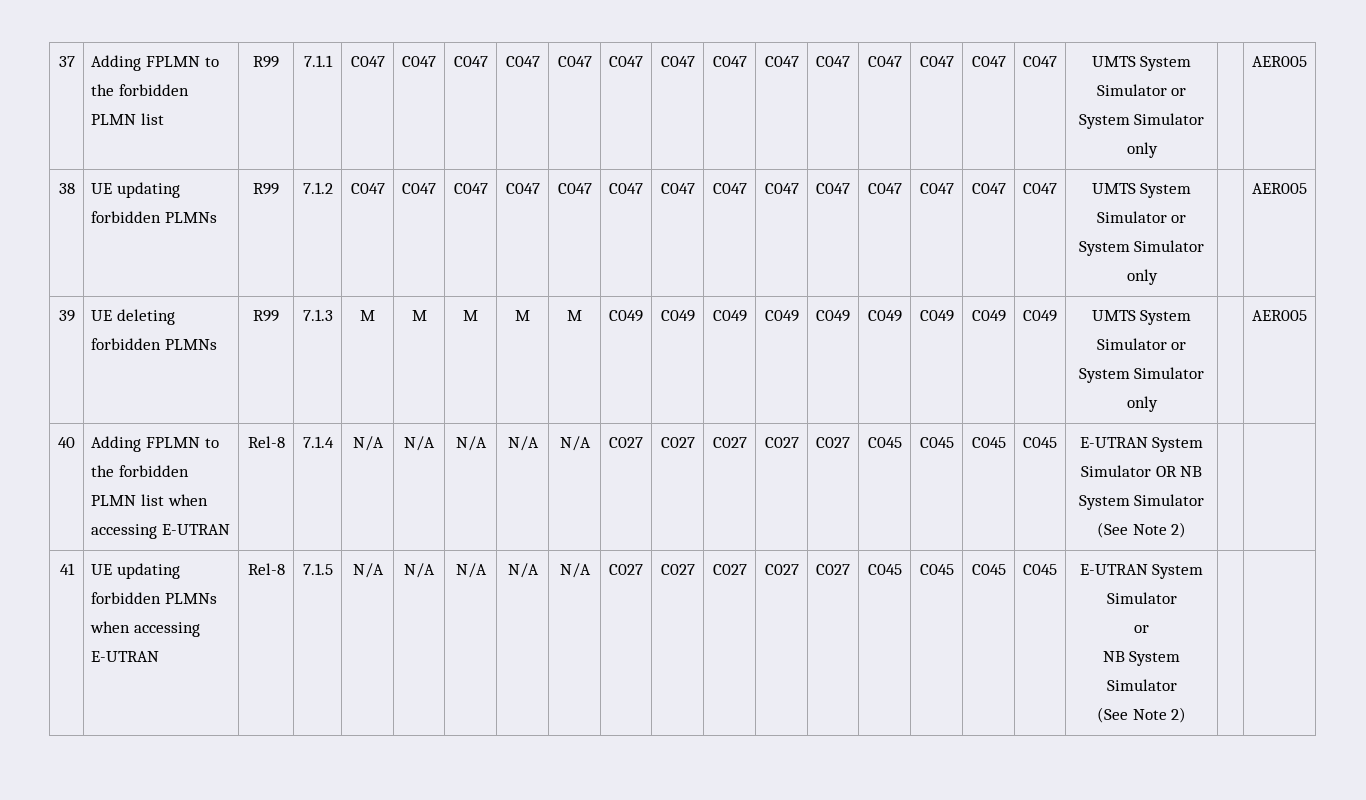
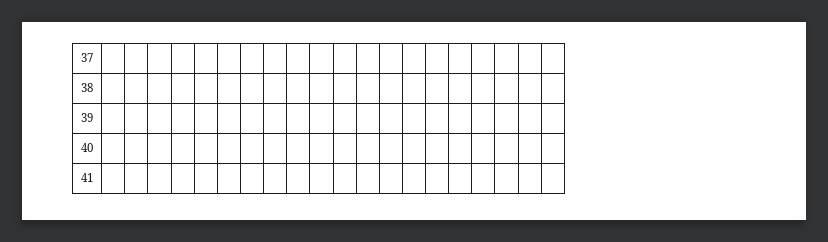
[91,55,219,71] [91,84,189,96] [91,113,164,125] [253,56,279,68] [303,55,333,67] [350,56,385,67] [402,56,436,67] [453,56,488,67] [505,56,540,67] [557,56,592,67] [609,56,643,67] [660,56,695,67] [712,56,747,67] [764,56,799,67] [816,56,850,67] [867,56,902,67] [919,56,954,67] [971,56,1006,67] [1023,56,1057,67] [1091,56,1192,71] [1096,84,1187,96] [1078,113,1205,129] [1126,142,1158,158] [1252,56,1307,67] [58,183,75,194] [91,182,180,198] [91,211,217,223] [253,183,279,195] [302,182,333,194] [350,183,385,194] [402,183,436,194] [453,183,488,194] [505,183,540,194] [557,183,592,194] [609,183,643,194] [660,183,695,194] [712,183,747,194] [764,183,799,194] [816,183,850,194] [867,183,902,194] [919,183,954,194] [971,183,1006,194] [1023,183,1057,194] [1091,183,1192,198] [1096,211,1187,223] [1078,240,1205,256] [1126,269,1158,285] [1252,183,1307,194] [58,310,75,322] [91,309,175,325] [91,338,217,350] [253,310,279,322] [302,309,333,321] [360,310,375,321] [411,310,427,321] [463,310,478,321] [515,310,530,321] [567,310,582,321] [609,310,643,322] [660,310,695,322] [712,310,747,322] [764,310,799,322] [816,310,850,322] [867,310,902,322] [919,310,954,322] [971,310,1006,322] [1023,310,1057,322] [1091,310,1192,325] [1096,338,1187,350] [1078,367,1205,383] [1126,396,1158,412] [1252,310,1307,321] [58,437,75,448] [91,436,219,452] [91,465,189,477] [91,494,208,506] [91,524,230,539] [247,436,285,448] [302,436,334,448] [352,436,384,451] [404,436,435,451] [455,436,487,451] [507,436,539,451] [559,436,591,451] [609,437,643,448] [660,437,695,448] [712,437,747,448] [764,437,799,448] [816,437,850,448] [867,437,902,448] [919,437,954,448] [971,437,1006,448] [1023,437,1057,448] [1079,437,1204,452] [1080,465,1203,477] [1078,494,1205,510] [1096,522,1187,538] [59,563,75,575] [91,563,180,579] [91,592,217,604] [90,621,200,637] [91,651,160,662] [247,563,285,575] [302,563,333,575] [352,563,384,578] [404,563,435,578] [455,563,487,578] [507,563,539,578] [559,563,591,578] [609,564,643,575] [660,564,695,575] [712,564,747,575] [764,564,799,575] [816,564,850,575] [867,564,902,575] [919,564,954,575] [971,564,1006,575] [1023,564,1057,575] [1079,564,1204,579] [1106,592,1177,604] [1134,625,1149,633] [1102,651,1181,666] [1106,679,1177,691] [1096,707,1187,723] Adding FPLMN to the forbidden PLMN list | R99 | 7.1.1 | C047 | C047 | C047 | C047 | C047 | C047 | C047 | C047 | C047 | C047 | C047 | C047 | C047 | C047 | UMTS System Simulator or System Simulator only | | AER005 // 38 | UE updating forbidden PLMNs | R99 | 7.1.2 | C047 | C047 | C047 | C047 | C047 | C047 | C047 | C047 | C047 | C047 | C047 | C047 | C047 | C047 | UMTS System Simulator or System Simulator only | | AER005 // 39 | UE deleting forbidden PLMNs | R99 | 7.1.3 | M | M | M | M | M | C049 | C049 | C049 | C049 | C049 | C049 | C049 | C049 | C049 | UMTS System Simulator or System Simulator only | | AER005 // 40 | Adding FPLMN to the forbidden PLMN list when accessing E-UTRAN | Rel-8 | 7.1.4 | N/A | N/A | N/A | N/A | N/A | C027 | C027 | C027 | C027 | C027 | C045 | C045 | C045 | C045 | E-UTRAN System Simulator OR NB System Simulator (See Note 2) | | // 41 | UE updating forbidden PLMNs when accessing E-UTRAN | Rel-8 | 7.1.5 | N/A | N/A | N/A | N/A | N/A | C027 | C027 | C027 | C027 | C027 | C045 | C045 | C045 | C045 | E-UTRAN System Simulator // or // NB System Simulator // (See Note 2) -> [81,83,93,92] [81,113,93,122] [81,143,93,152] [81,173,93,182] | | | | | | | | | | | | | | | | | | | // 38 | | | | | | | | | | | | | | | | | | | | // 39 | | | | | | | | | | | | | | | | | | | | // 40 | | | | | | | | | | | | | | | | | | | | // 41 | | | | | | | | | | | | | | | | | |

